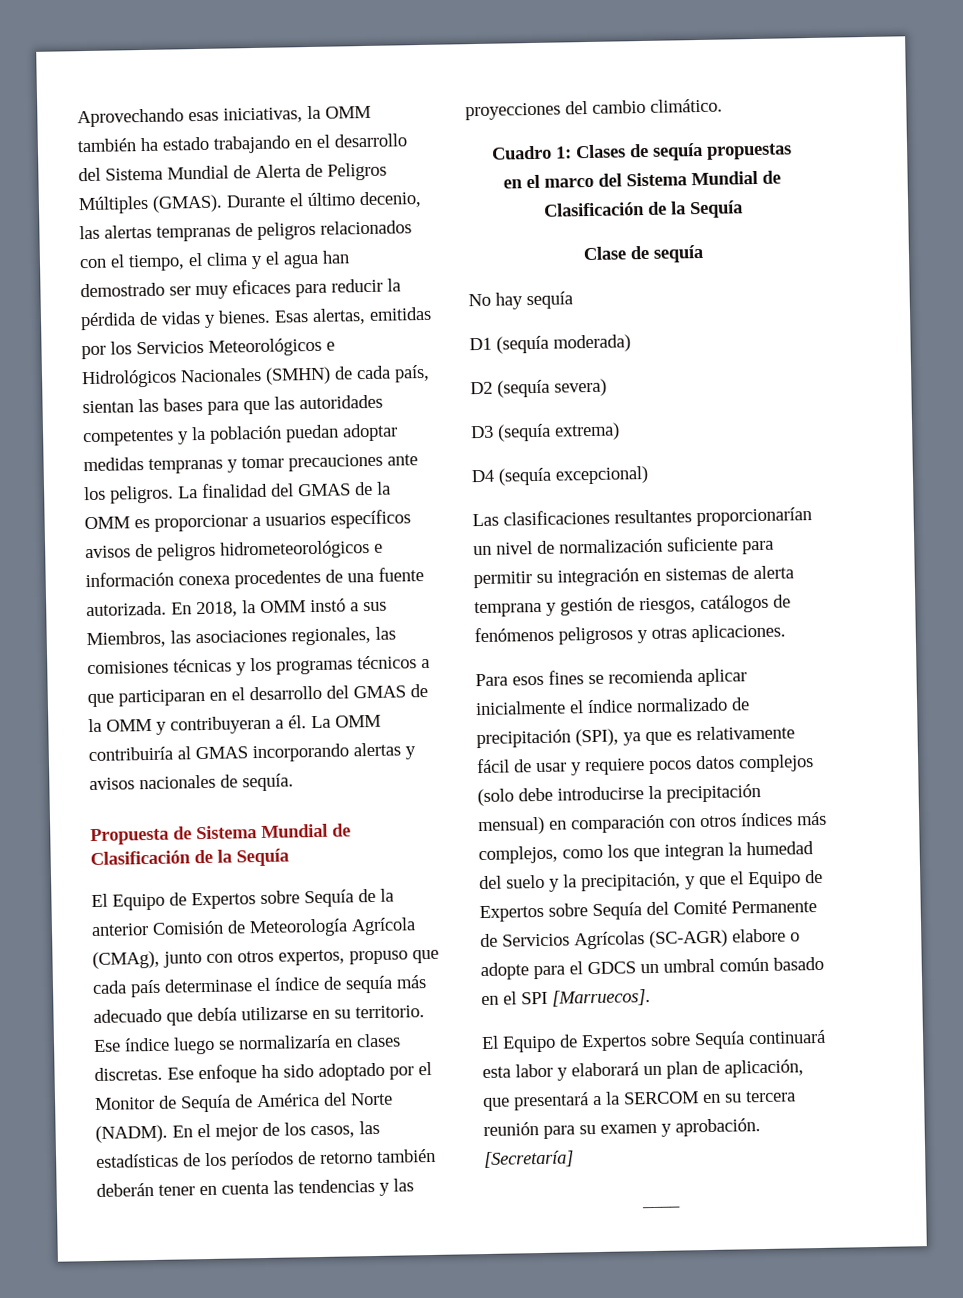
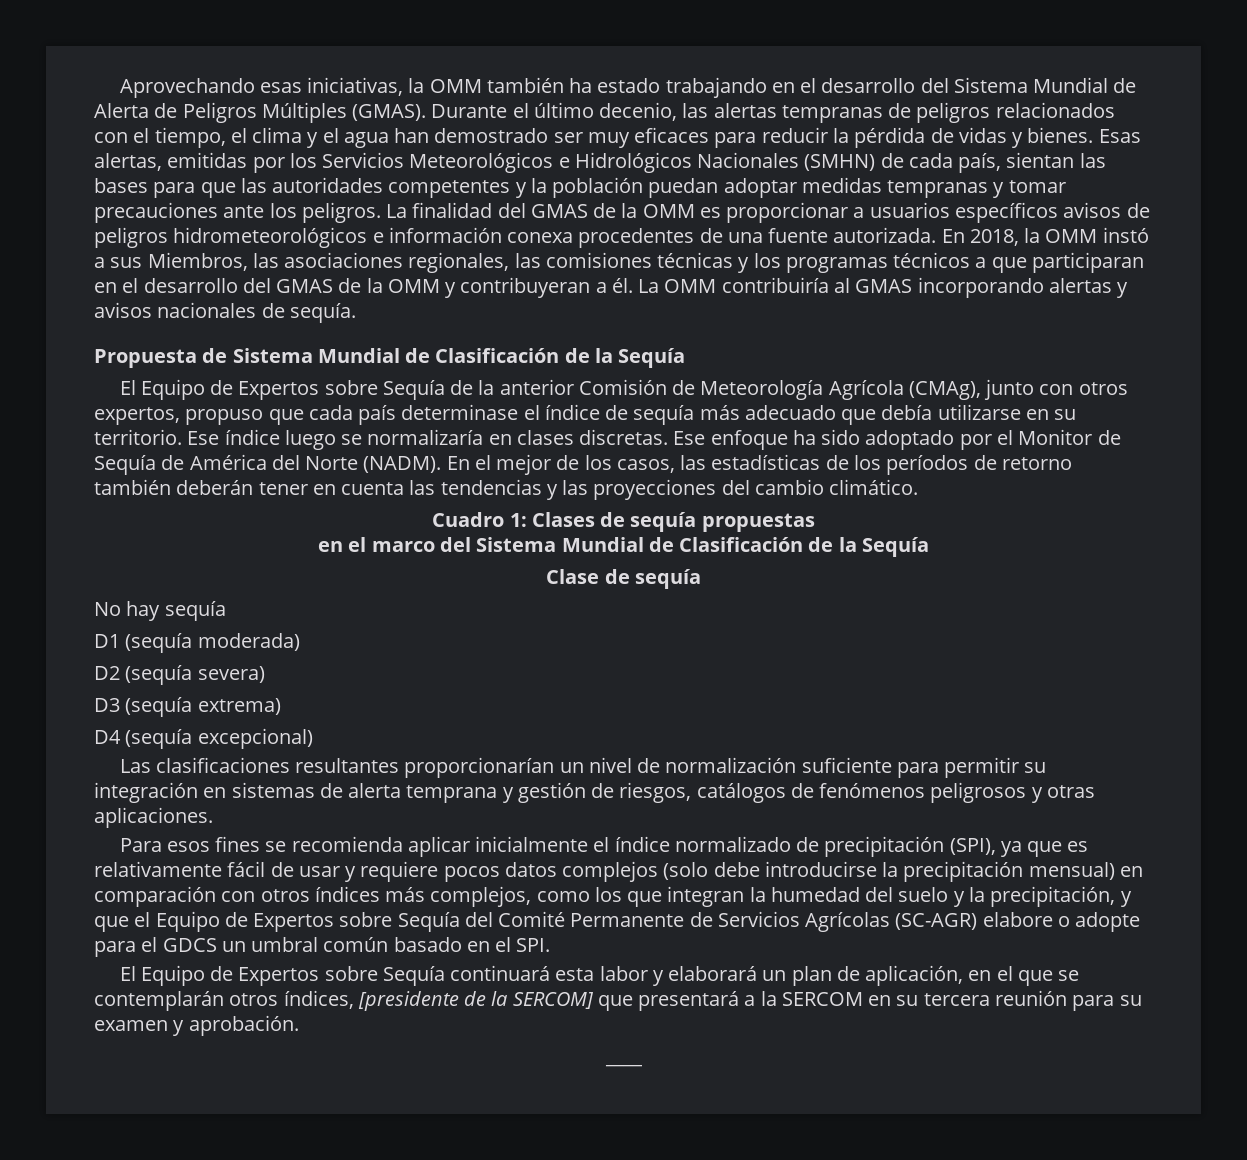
[521,989,651,1007] SPI [Marruecos]. -> [516,938,551,952] SPI.
(804, 1068) none -> [968,966,1080,986] [94,990,594,1011] en el que se contemplarán otros índices, [presidente de la SERCOM]
[484,1150,574,1169] [Secretaría] -> (299, 1025) none

